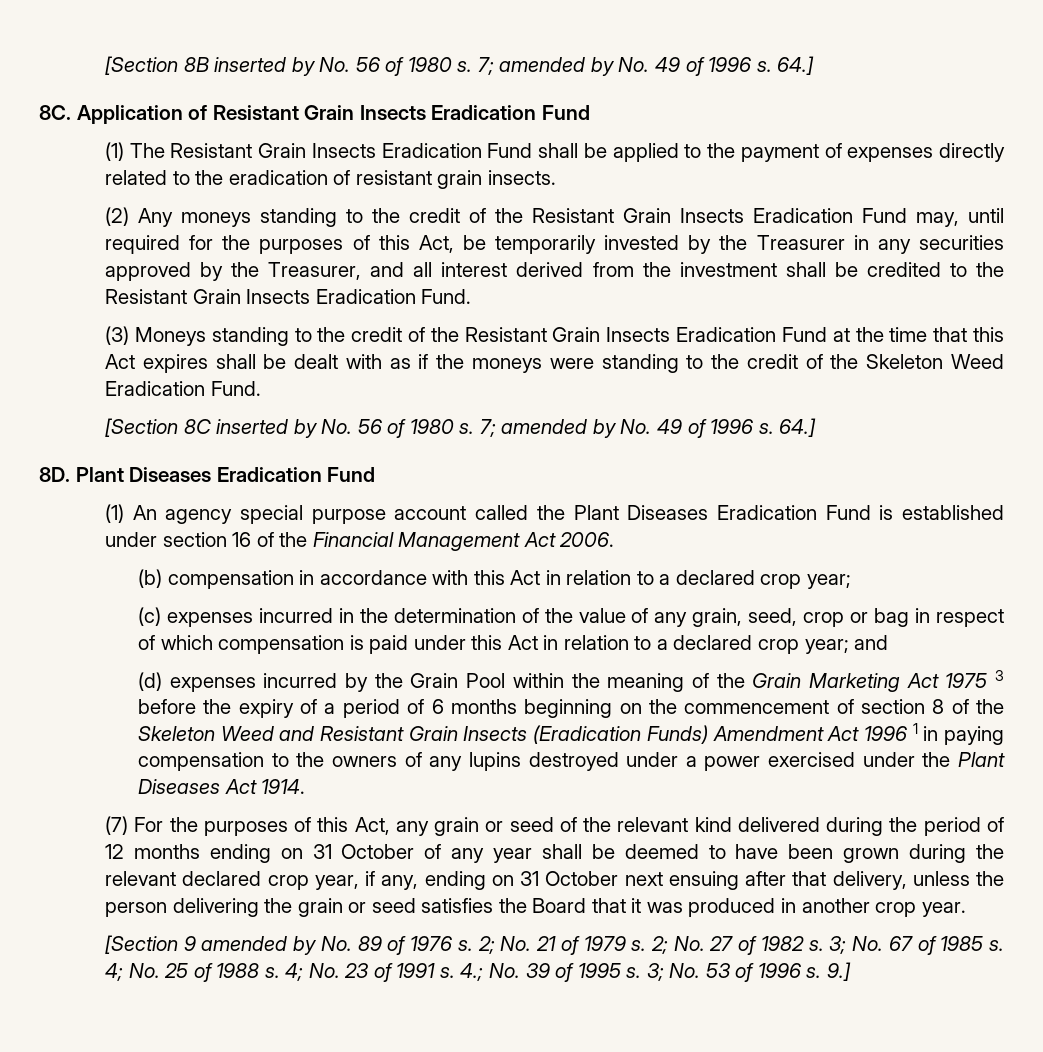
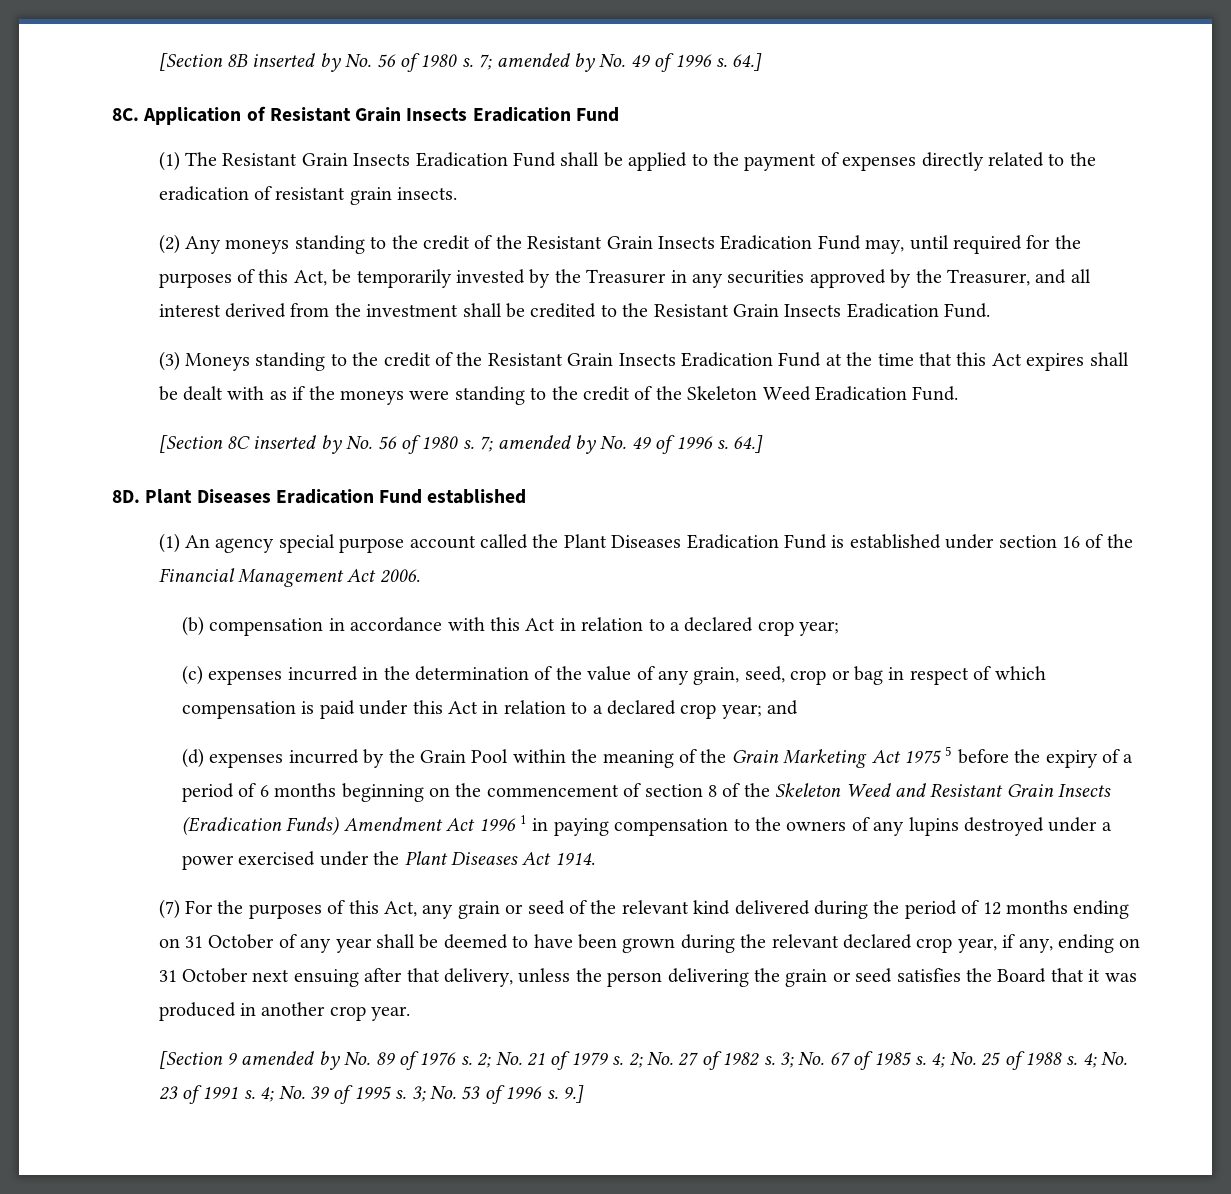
(376, 474) none -> [427,489,527,504] established
[995,670,1004,681] 3 -> [945,746,953,756] 5
[460,963,484,981] 4.; -> [260,1087,275,1102] 4;

